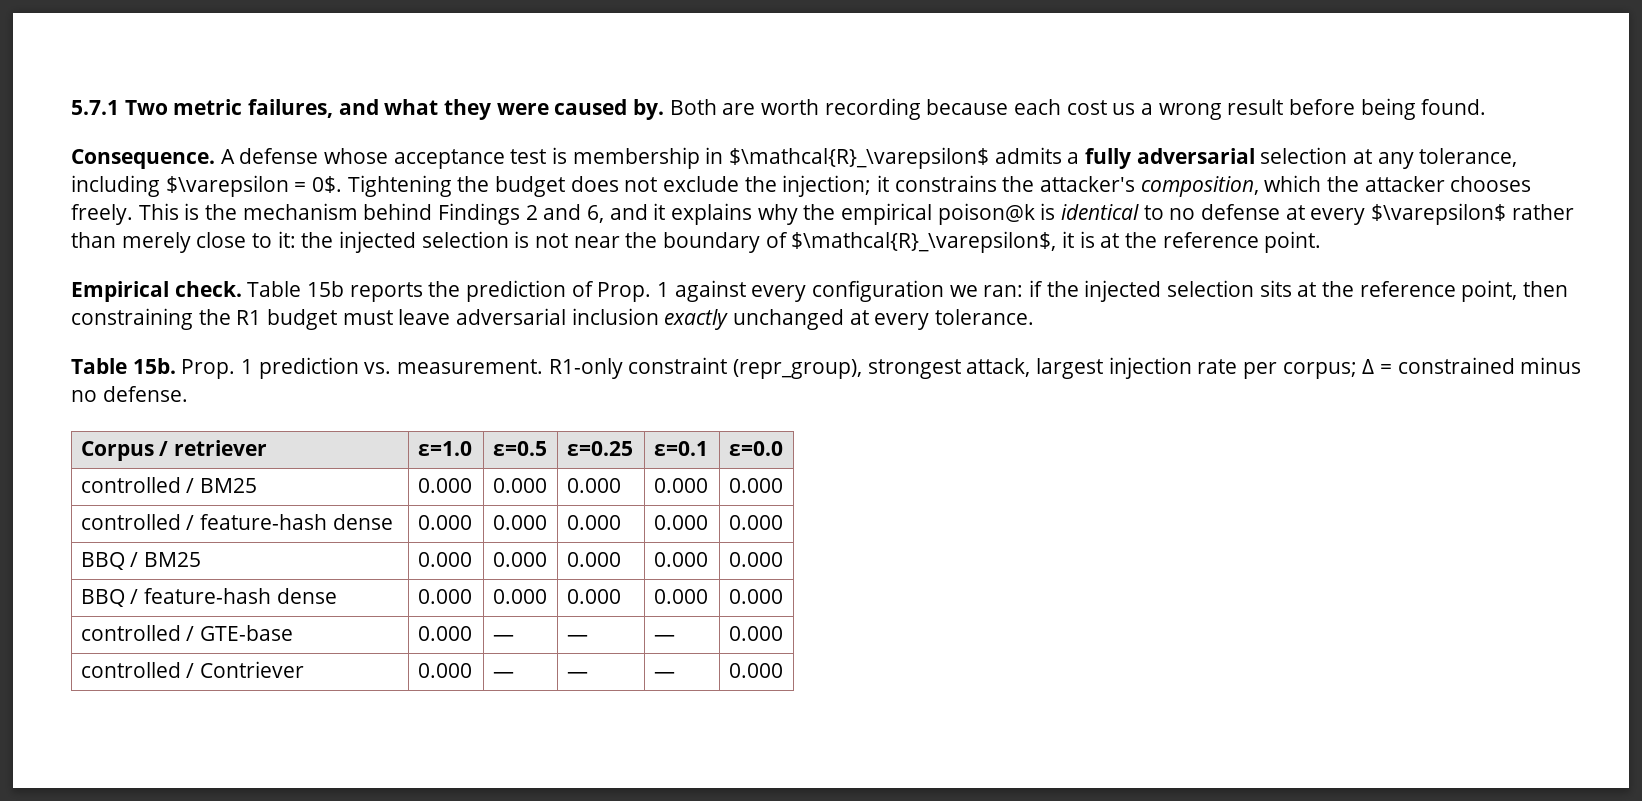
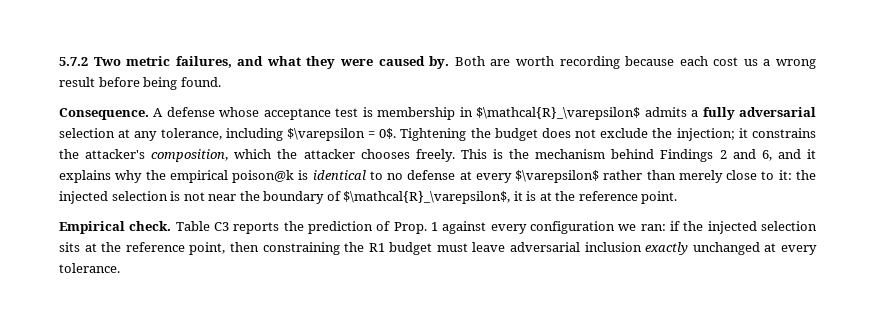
[71,100,119,115] 5.7.1 -> [59,57,88,66] 5.7.2
[306,281,344,297] 15b -> [214,222,230,231] C3
[71,357,1582,379] [71,386,188,402] [80,440,268,461] [417,441,472,456] [492,441,547,456] [566,441,633,456] [653,441,708,456] [728,441,783,456] [80,477,258,493] [417,478,472,493] [492,478,547,493] [566,478,621,493] [653,478,708,493] [728,478,783,493] [80,514,393,530] [417,515,472,530] [492,515,547,530] [566,515,621,530] [653,515,708,530] [728,515,783,530] [80,552,202,570] [417,552,472,567] [492,552,547,567] [566,552,621,567] [653,552,708,567] [728,552,783,567] [80,588,337,607] [417,589,472,604] [492,589,547,604] [566,589,621,604] [653,589,708,604] [728,589,783,604] [80,625,294,641] [417,626,472,641] [492,635,514,641] [566,635,588,641] [653,635,675,641] [728,626,783,641] [80,661,305,678] [417,663,472,678] [492,672,514,678] [566,672,588,678] [653,672,675,678] [728,663,783,678] // Table 15b. Prop. 1 prediction vs. measurement. R1-only constraint (repr_group), strongest attack, largest injection rate per corpus; Δ = constrained minus no defense. // Corpus / retriever | ε=1.0 | ε=0.5 | ε=0.25 | ε=0.1 | ε=0.0 // controlled / BM25 | 0.000 | 0.000 | 0.000 | 0.000 | 0.000 // controlled / feature-hash dense | 0.000 | 0.000 | 0.000 | 0.000 | 0.000 // BBQ / BM25 | 0.000 | 0.000 | 0.000 | 0.000 | 0.000 // BBQ / feature-hash dense | 0.000 | 0.000 | 0.000 | 0.000 | 0.000 // controlled / GTE-base | 0.000 | — | — | — | 0.000 // controlled / Contriever | 0.000 | — | — | — | 0.000 -> (120, 268) none

